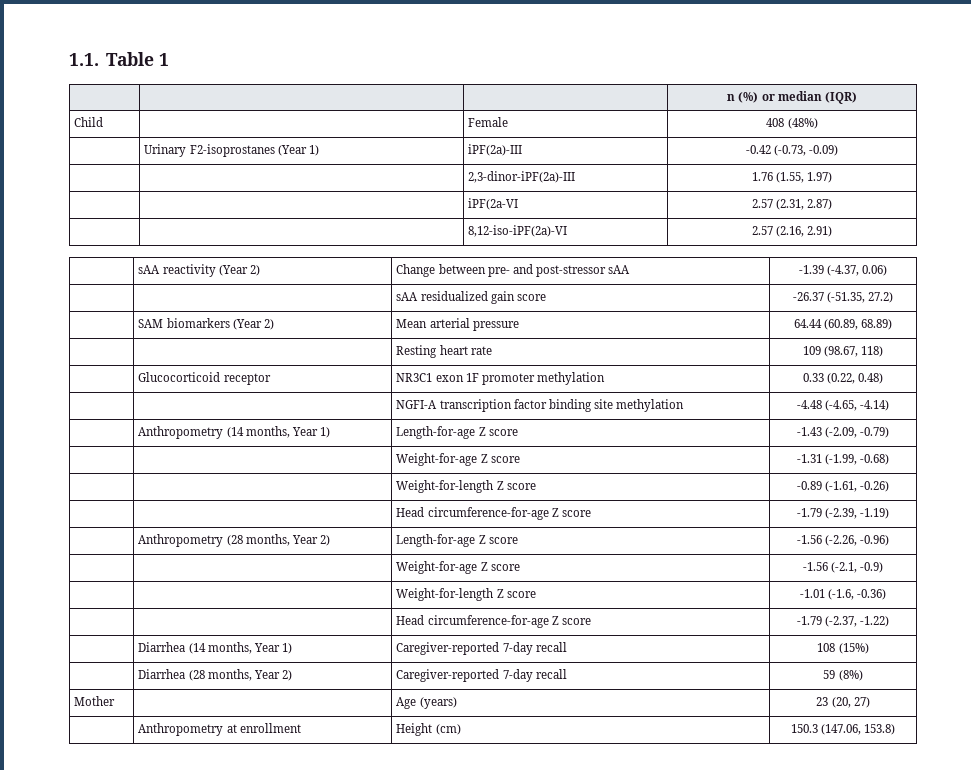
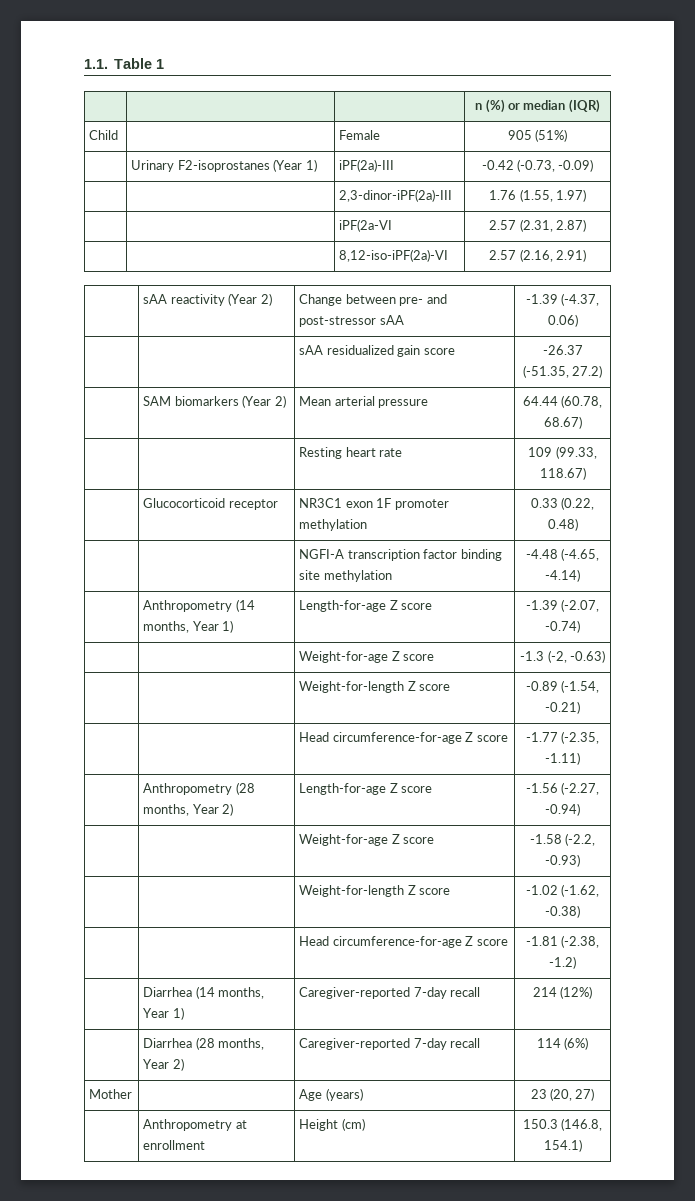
[766,118,818,129] 408 (48%) -> [507,129,568,142] 905 (51%)
[824,319,893,330] (60.89, 68.89) -> [561,395,603,408] [543,416,582,429] (60.78, 68.67)
[824,346,884,357] (98.67, 118) -> [555,446,597,459] [539,467,586,480] (99.33, 118.67)
[796,427,890,438] [396,453,520,466] [796,454,890,465] -1.43 (-2.09, -0.79) // | | Weight-for-age Z score | -1.31 (-1.99, -0.68) -> [525,599,600,612] [545,620,580,633] [299,651,435,663] [520,650,605,663] -1.39 (-2.07, -0.74) // | | Weight-for-age Z score | -1.3 (-2, -0.63)
[825,481,890,492] [396,507,591,520] [796,508,890,519] (-1.61, -0.26) // | | Head circumference-for-age Z score | -1.79 (-2.39, -1.19) -> [561,680,600,693] [545,701,580,714] [299,732,508,744] [525,731,600,744] [545,752,580,765] (-1.54, -0.21) // | | Head circumference-for-age Z score | -1.77 (-2.35, -1.11)
[825,535,890,546] [396,561,520,574] [802,562,884,573] [396,588,536,601] [799,589,887,600] [396,615,591,628] [796,616,890,627] (-2.26, -0.96) // | | Weight-for-age Z score | -1.56 (-2.1, -0.9) // | | Weight-for-length Z score | -1.01 (-1.6, -0.36) // | | Head circumference-for-age Z score | -1.79 (-2.37, -1.22) -> [561,782,600,795] [545,803,580,816] [299,834,435,846] [529,833,596,846] [545,854,580,867] [299,885,451,897] [525,884,600,897] [545,905,580,918] [299,936,508,948] [525,935,600,948] [549,956,576,969] (-2.27, -0.94) // | | Weight-for-age Z score | -1.58 (-2.2, -0.93) // | | Weight-for-length Z score | -1.02 (-1.62, -0.38) // | | Head circumference-for-age Z score | -1.81 (-2.38, -1.2)
[817,643,869,654] 108 (15%) -> [532,986,593,999] 214 (12%)
[823,670,863,681] 59 (8%) -> [536,1037,589,1050] 114 (6%)
[821,724,896,735] (147.06, 153.8) -> [561,1118,603,1131] [543,1139,582,1152] (146.8, 154.1)

